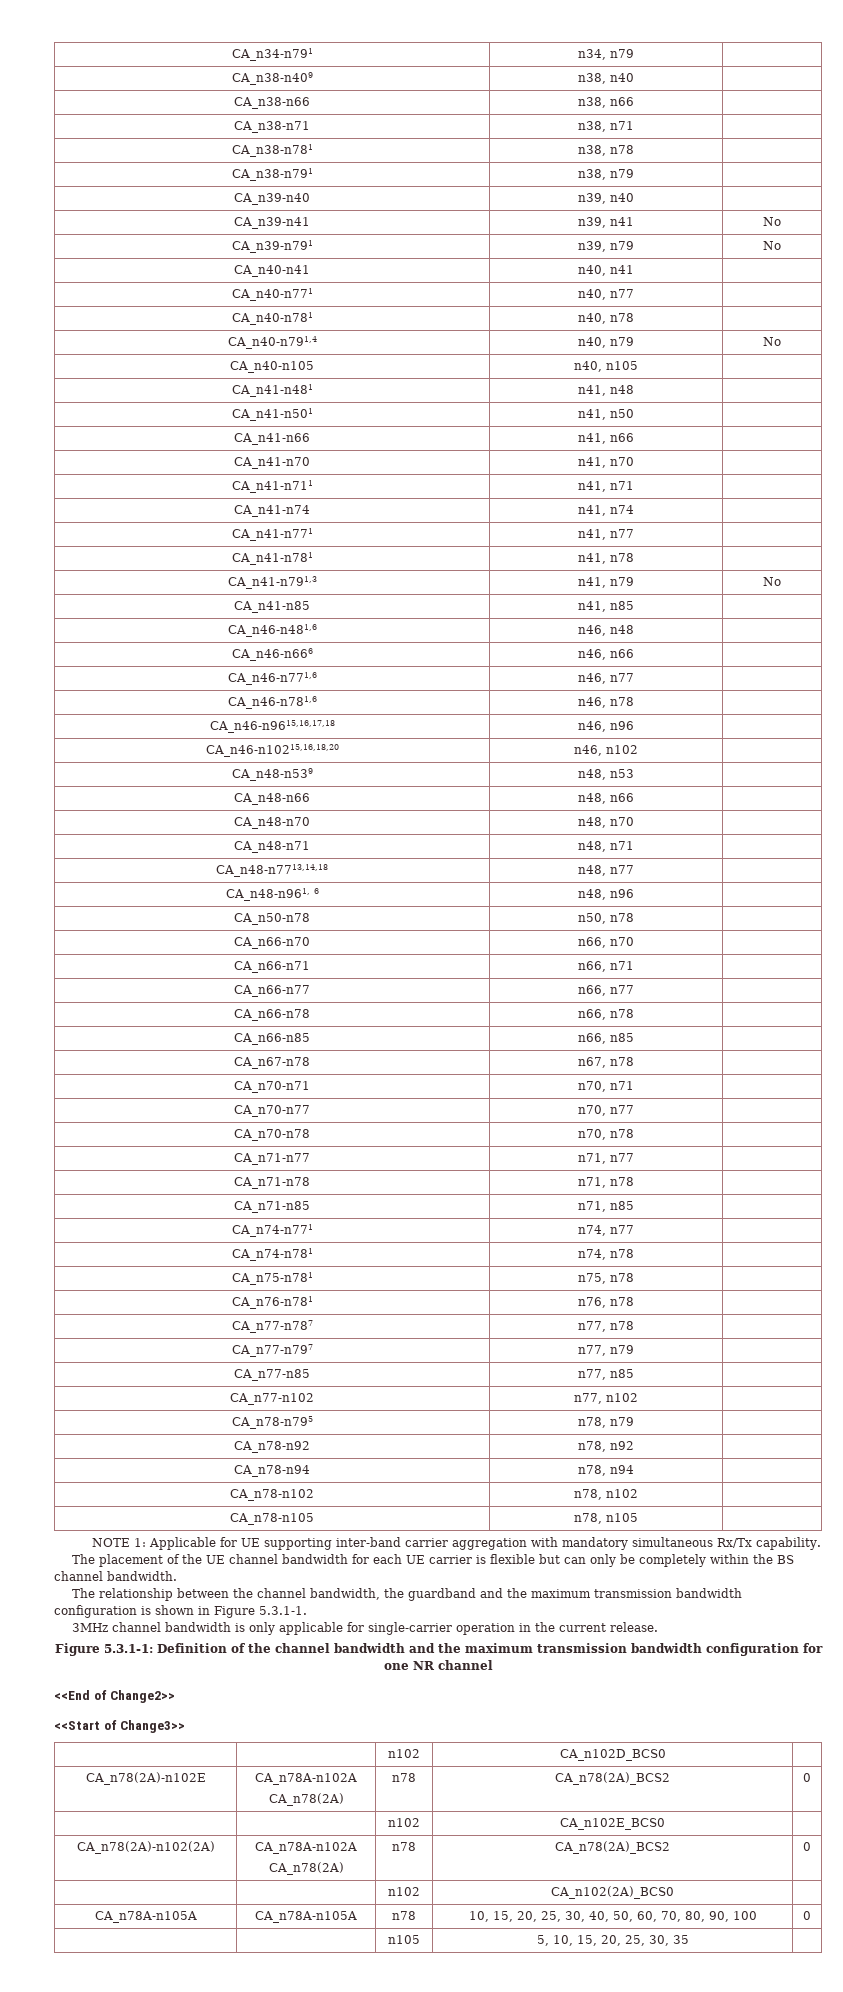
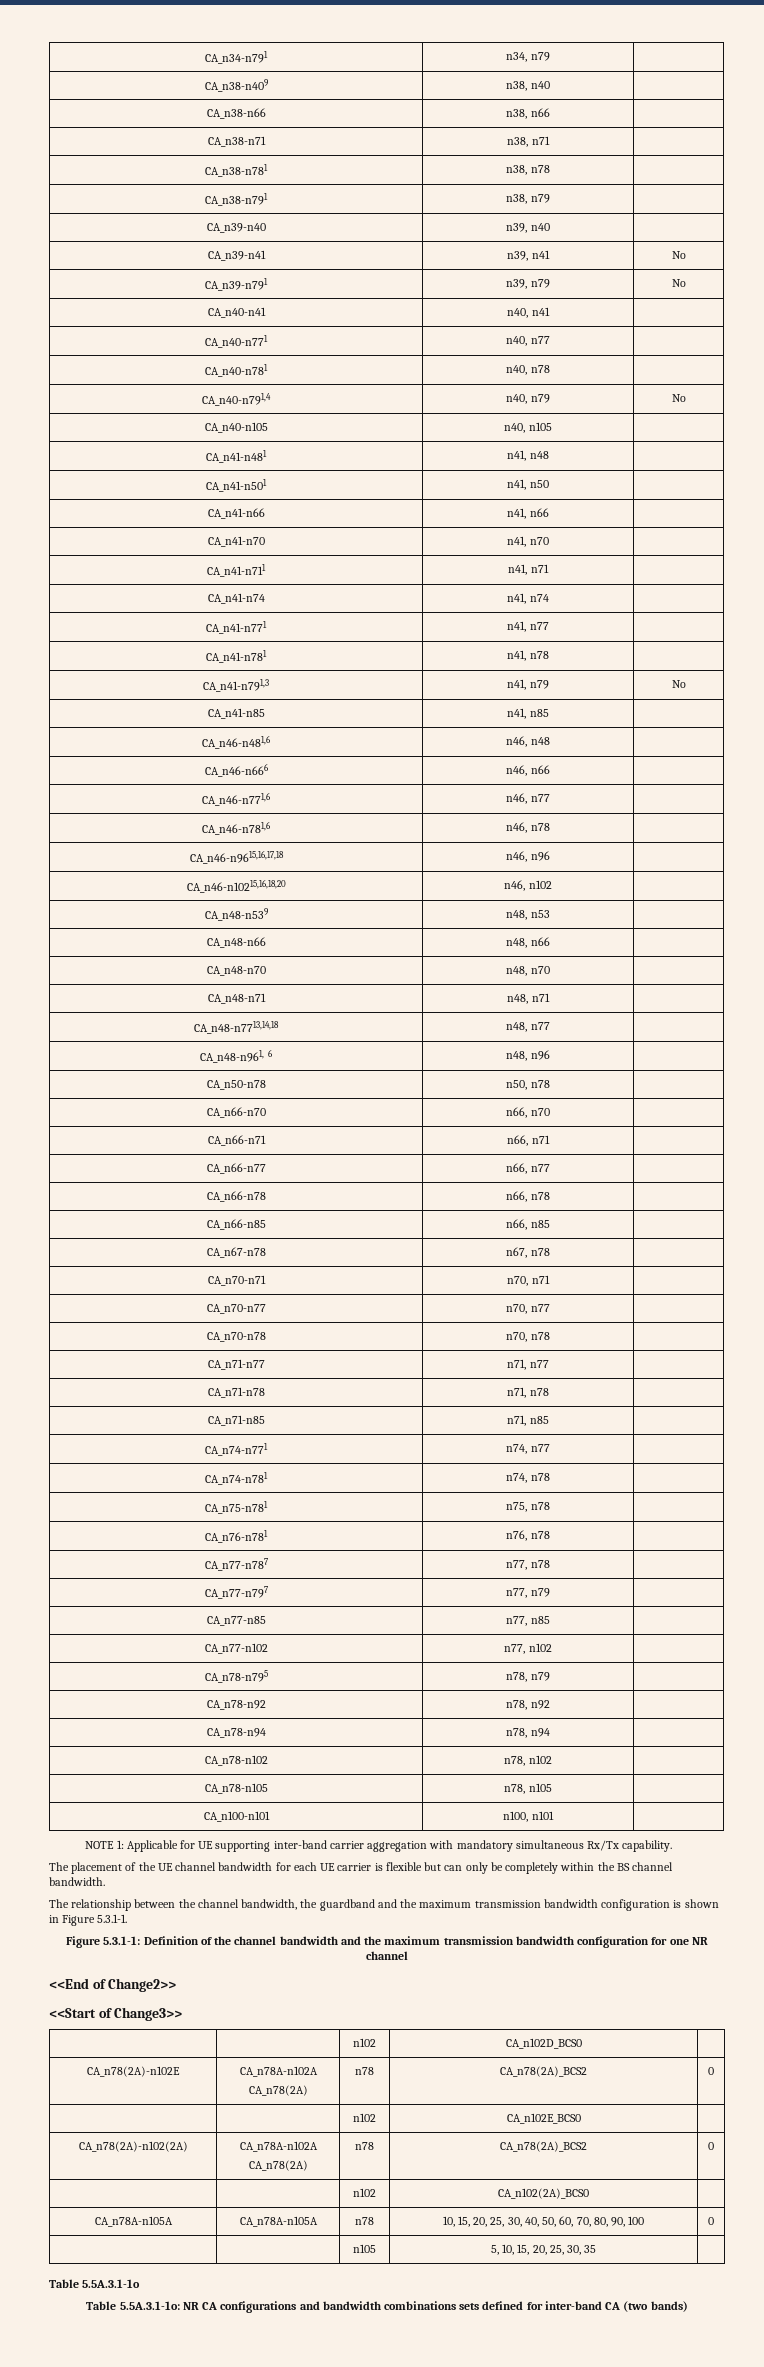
(638, 1517) none -> [203,1811,270,1822] [503,1811,554,1822] // CA_n100-n101 | n100, n101 |
[72,1622,659,1635] // 3MHz channel bandwidth is only applicable for single-carrier operation in the current release. -> (128, 1918) none
(689, 1939) none -> [49,2279,141,2288] [86,2301,688,2313] // Table 5.5A.3.1-1o // Table 5.5A.3.1-1o: NR CA configurations and bandwidth combinations sets defined for inter-band CA (two bands)

